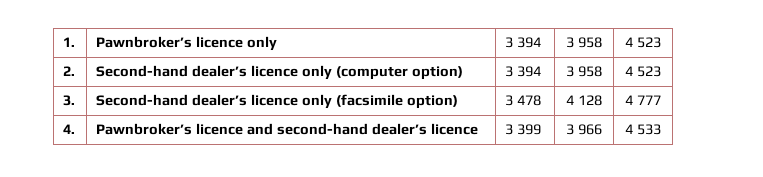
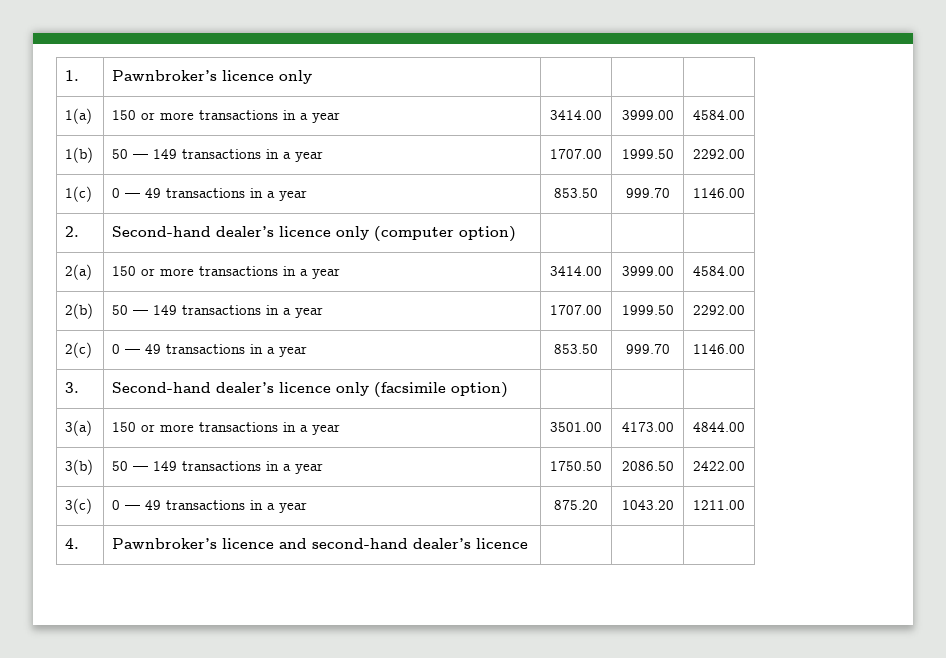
[505,37,542,48] [566,37,602,48] [625,37,661,48] 3 394 | 3 958 | 4 523 -> [65,108,93,124] [112,110,341,123] [550,110,602,120] [621,110,674,120] [693,110,745,120] [65,147,94,163] [112,149,324,162] [550,149,602,159] [621,149,674,159] [693,149,745,159] [65,186,93,202] [112,188,308,201] [554,188,598,198] [625,188,670,198] [693,188,745,198] | | // 1(a) | 150 or more transactions in a year | 3414.00 | 3999.00 | 4584.00 // 1(b) | 50 — 149 transactions in a year | 1707.00 | 1999.50 | 2292.00 // 1(c) | 0 — 49 transactions in a year | 853.50 | 999.70 | 1146.00
[505,66,542,77] [566,66,602,77] [625,66,661,77] 3 394 | 3 958 | 4 523 -> [65,264,93,280] [112,266,341,279] [550,266,602,276] [621,266,674,276] [693,266,745,276] [65,303,94,319] [112,305,324,318] [550,305,602,315] [621,305,674,315] [693,305,745,315] [65,342,93,358] [112,344,308,357] [554,344,598,354] [625,344,670,354] [693,344,745,354] | | // 2(a) | 150 or more transactions in a year | 3414.00 | 3999.00 | 4584.00 // 2(b) | 50 — 149 transactions in a year | 1707.00 | 1999.50 | 2292.00 // 2(c) | 0 — 49 transactions in a year | 853.50 | 999.70 | 1146.00
[505,95,542,106] [566,95,602,106] [625,95,661,105] 3 478 | 4 128 | 4 777 -> [65,420,93,436] [112,422,341,435] [550,422,602,432] [621,422,674,432] [693,422,745,432] [65,459,94,475] [112,461,324,474] [550,461,602,471] [621,461,674,471] [693,461,745,471] [65,498,93,514] [112,500,308,513] [554,500,598,510] [621,500,674,510] [693,500,745,510] | | // 3(a) | 150 or more transactions in a year | 3501.00 | 4173.00 | 4844.00 // 3(b) | 50 — 149 transactions in a year | 1750.50 | 2086.50 | 2422.00 // 3(c) | 0 — 49 transactions in a year | 875.20 | 1043.20 | 1211.00
[505,124,542,135] [566,124,602,135] [625,124,661,135] 3 399 | 3 966 | 4 533 -> (529, 543) | |

